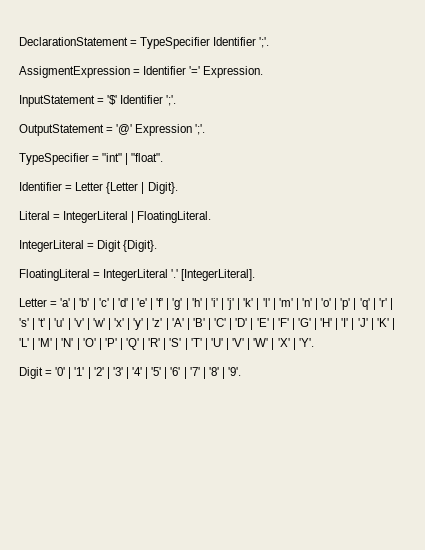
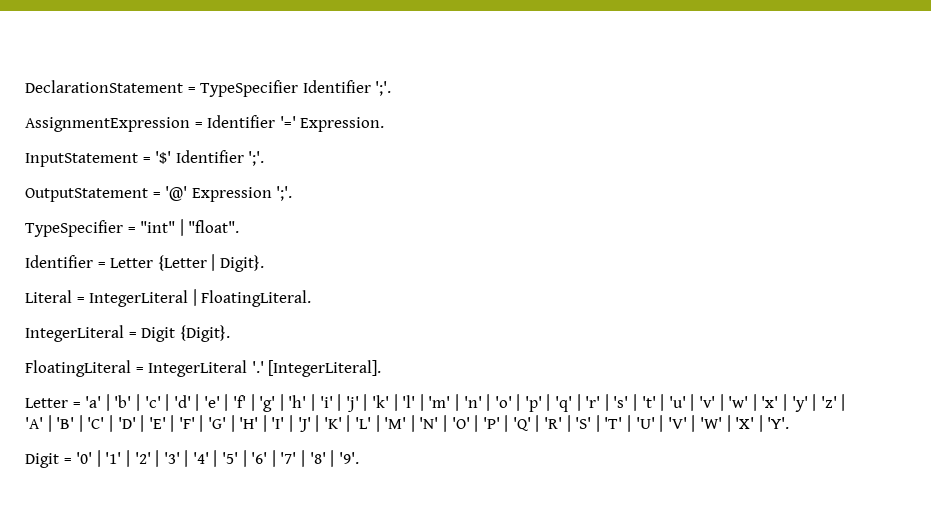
[19,66,130,78] AssigmentExpression -> [25,117,190,132] AssignmentExpression

